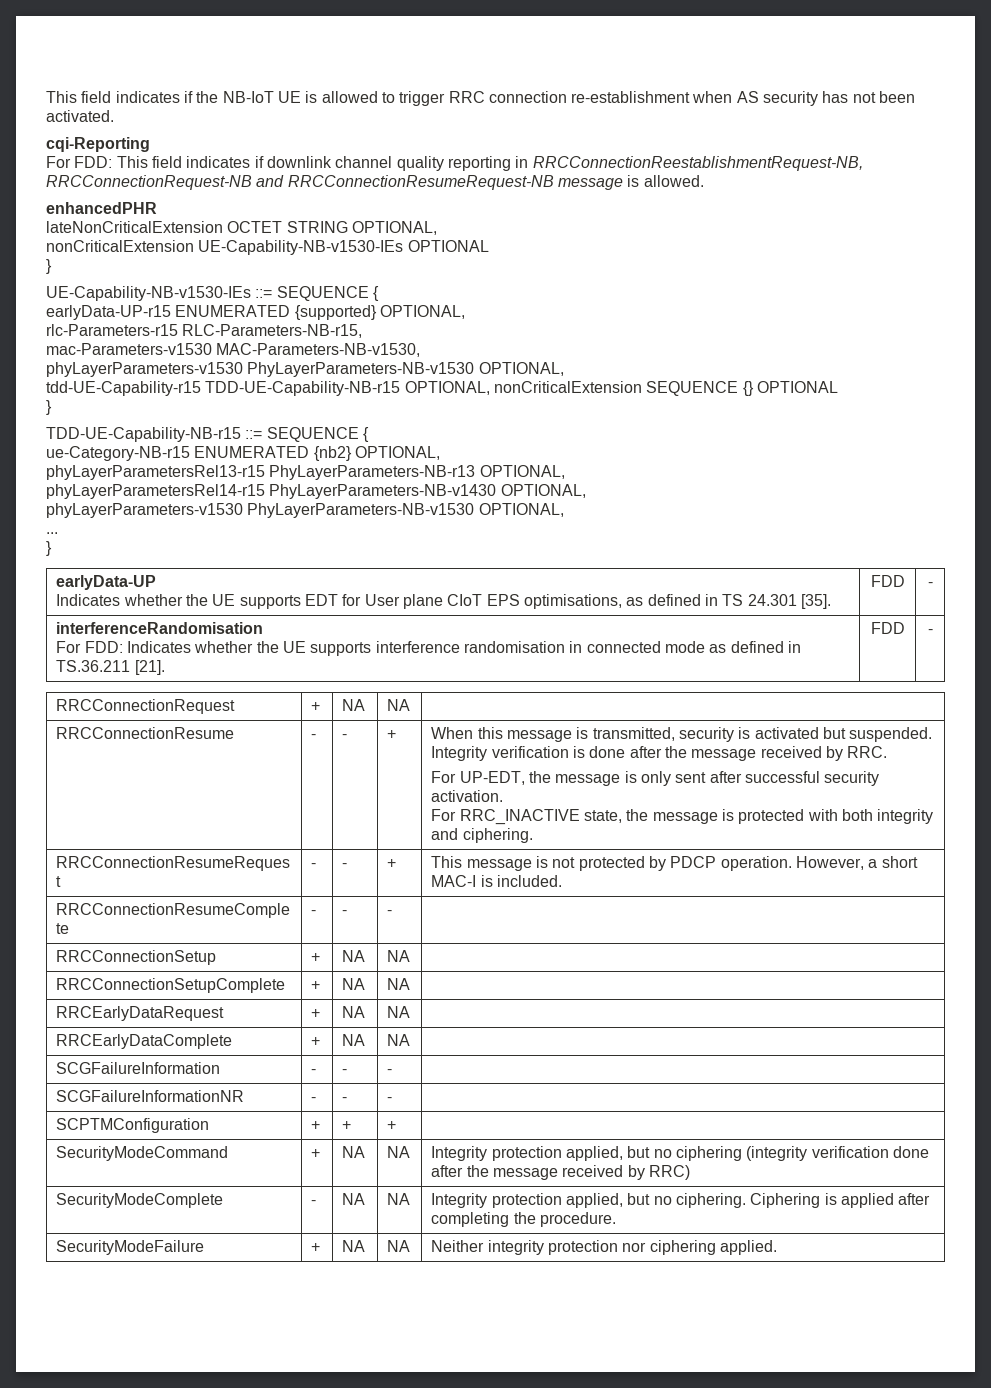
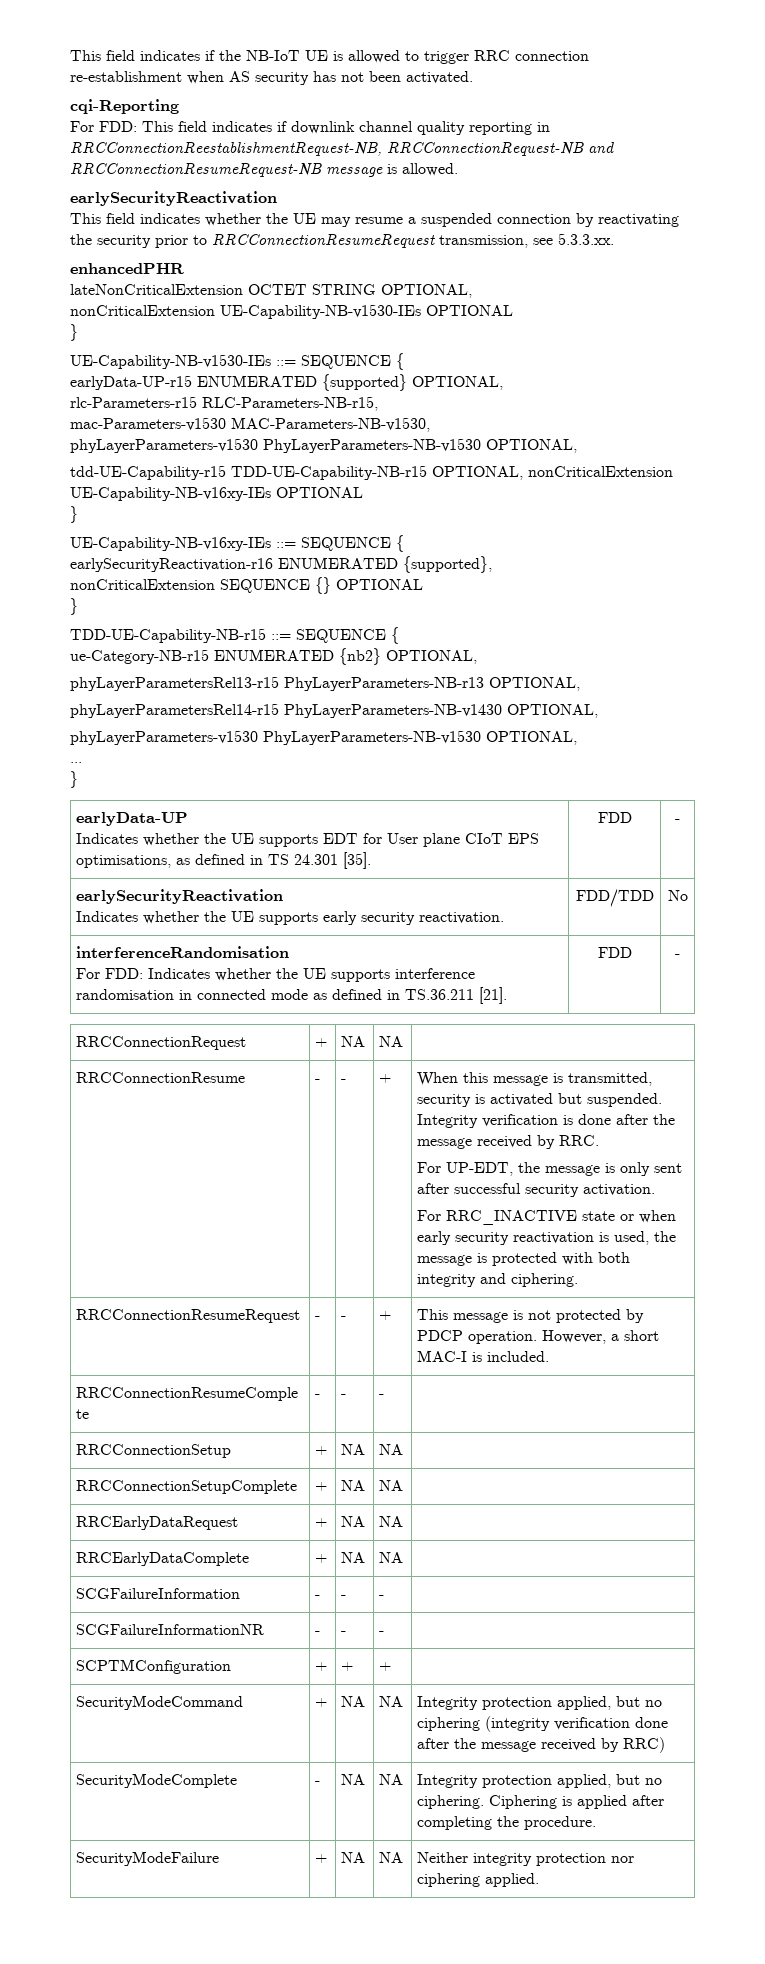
(704, 181) none -> [70,191,277,206] [70,213,679,227] [70,233,614,248] // earlySecurityReactivation // This field indicates whether the UE may resume a suspended connection by reactivating the security prior to RRCConnectionResumeRequest transmission, see 5.3.3.xx.
(642, 387) none -> [70,487,363,501] [70,506,78,523] [70,535,404,552] [70,556,492,573] [70,579,215,590] UE-Capability-NB-v16xy-IEs OPTIONAL // } // UE-Capability-NB-v16xy-IEs ::= SEQUENCE { // earlySecurityReactivation-r16 ENUMERATED {supported}, // nonCriticalExtension
(933, 584) none -> [76,889,284,904] [76,911,505,925] [575,889,654,907] [667,890,688,901] // earlySecurityReactivation // Indicates whether the UE supports early security reactivation. | FDD/TDD | No
[584,810,623,823] state, -> [582,1210,677,1223] [417,1231,650,1245] state or when early security reactivation is used,

